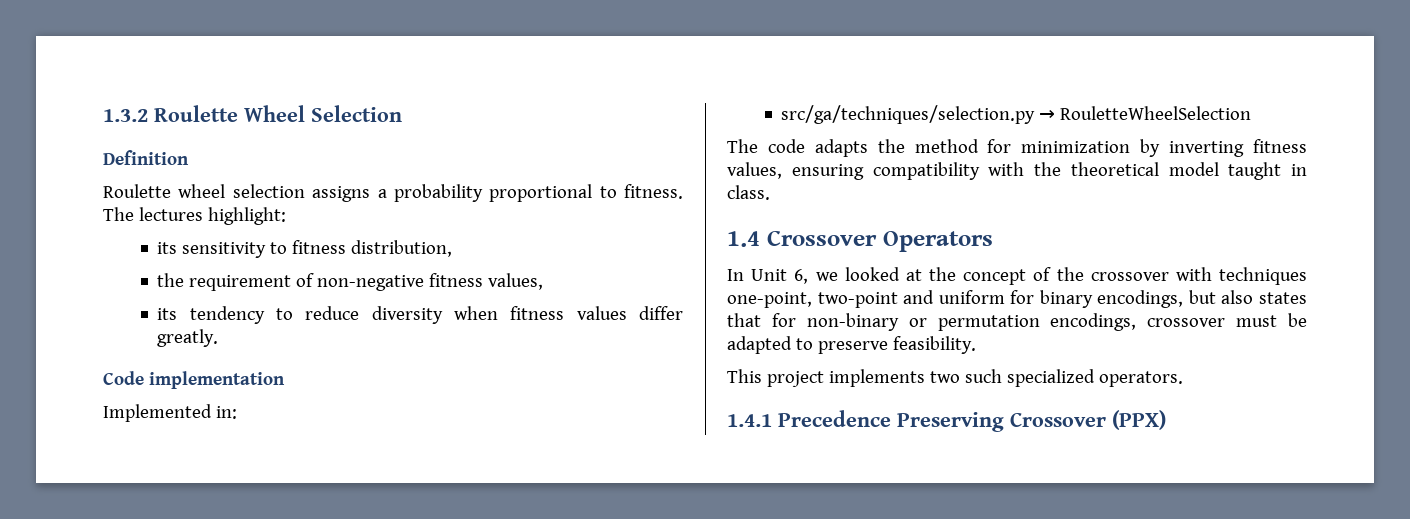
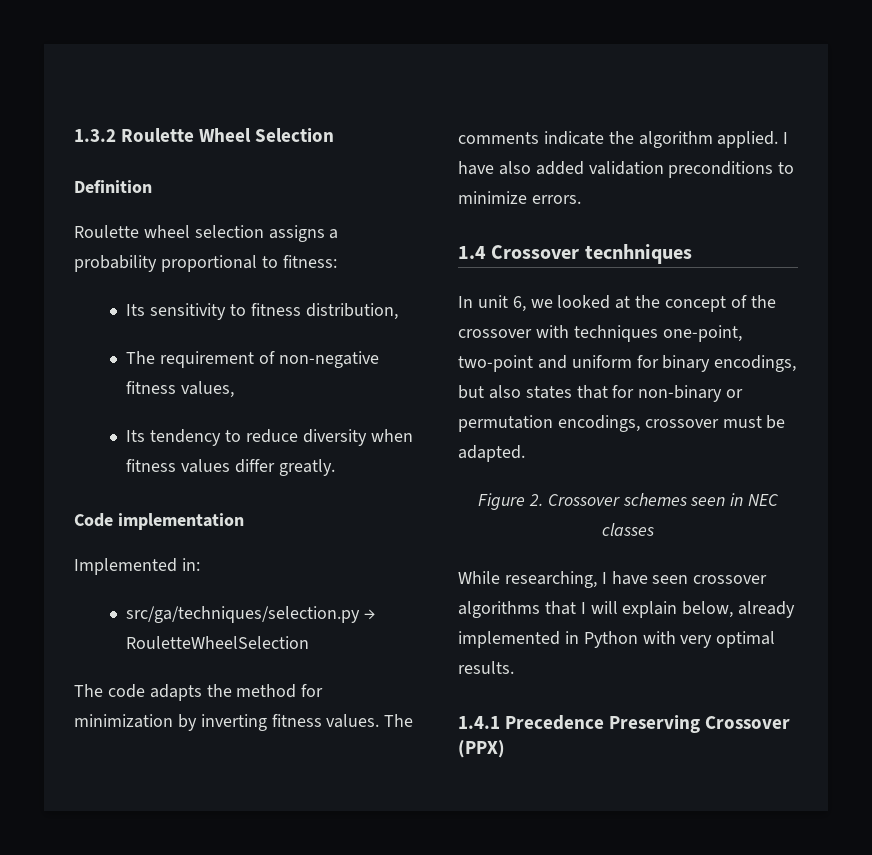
[624,184,683,199] [103,207,286,225] [157,242,178,254] fitness. The lectures highlight: // its -> [282,255,337,268] [126,304,146,316] fitness: // Its
[157,273,185,287] the -> [126,351,156,364] The
[157,308,178,320] its -> [126,430,146,442] Its
[727,162,1307,180] [727,185,770,200] values, ensuring compatibility with the theoretical model taught in class. -> [326,714,414,728] [458,131,789,148] [458,161,795,178] [458,191,581,204] values. The comments indicate the algorithm applied. I have also added validation preconditions to minimize errors.
[882,231,993,252] Operators -> [584,244,692,264] tecnhniques
[751,269,788,281] Unit -> [477,295,508,308] unit
[727,336,976,354] [727,369,1183,387] adapted to preserve feasibility. // This project implements two such specialized operators. -> [458,445,525,462] [477,493,779,510] [602,523,654,536] [458,571,768,588] [458,601,796,618] [458,631,776,648] [458,661,514,674] adapted. // Figure 2. Crossover schemes seen in NEC classes // While researching, I have seen crossover algorithms that I will explain below, already implemented in Python with very optimal results.

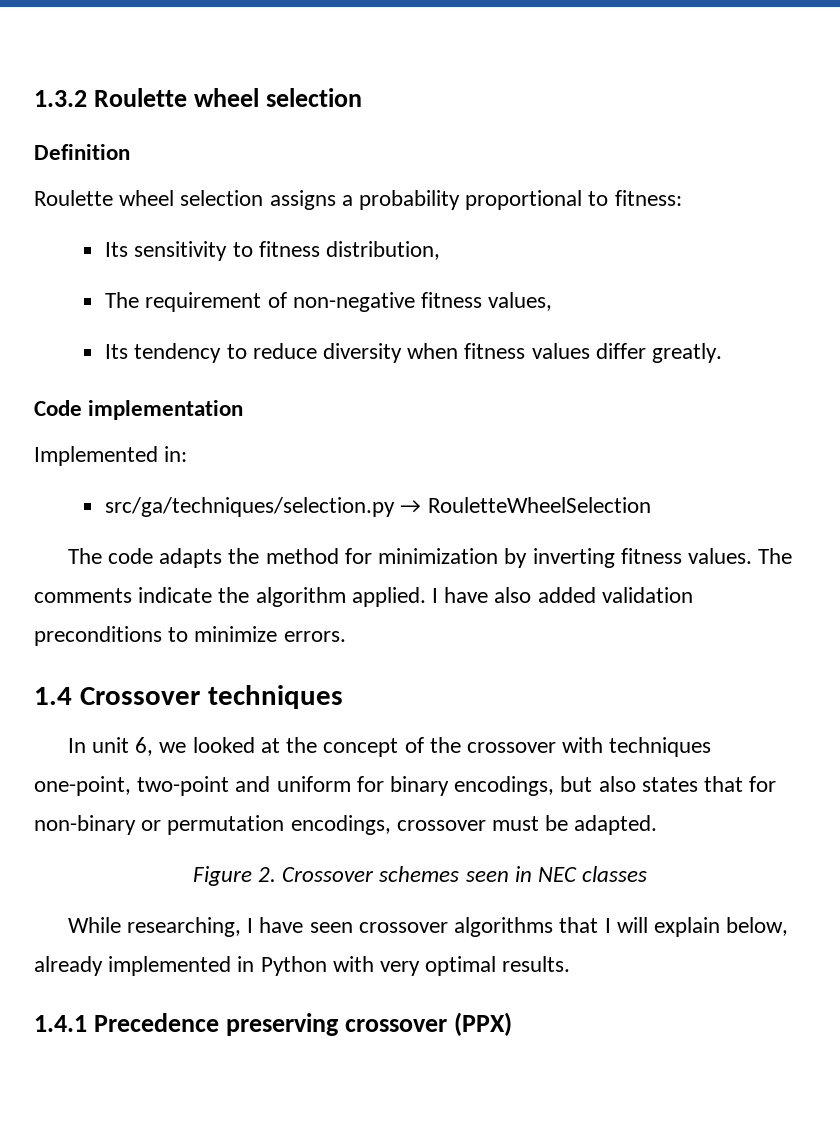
[199,128,335,142] Wheel Selection -> [194,88,363,107] wheel selection
[584,244,692,264] tecnhniques -> [207,685,343,709] techniques
[609,715,791,733] Preserving Crossover -> [226,1013,448,1036] preserving crossover

